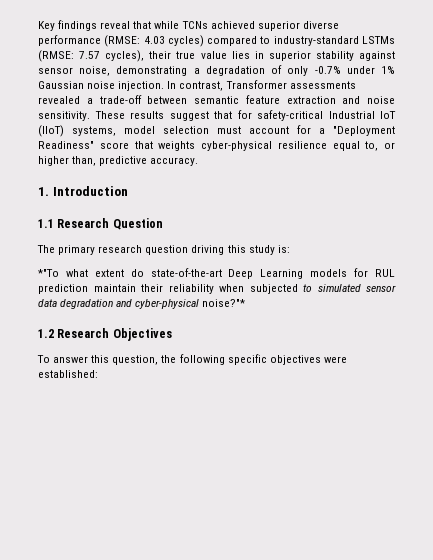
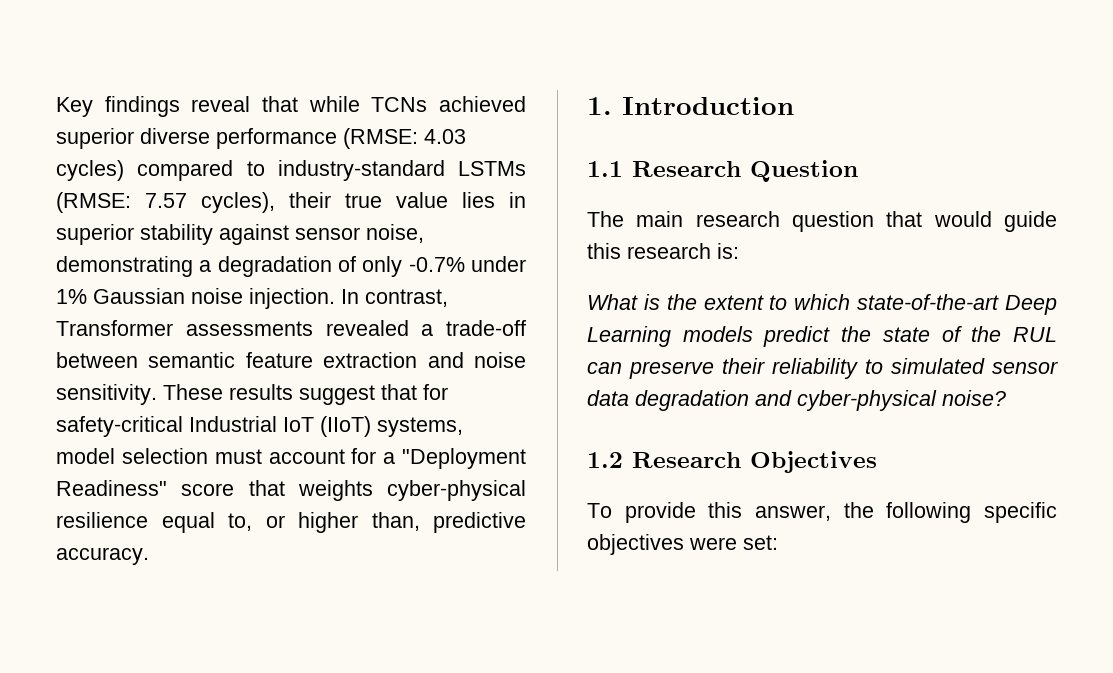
[58,245,96,255] primary -> [636,211,684,227] main
[191,245,290,255] [38,268,396,279] [38,284,298,294] driving this study is: // *"To what extent do state-of-the-art Deep Learning models for RUL prediction maintain their reliability when subjected -> [886,211,1057,232] [587,243,739,259] [587,294,1057,315] [587,326,1057,347] [587,358,858,379] that would guide this research is: // What is the extent to which state-of-the-art Deep Learning models predict the state of the RUL can preserve their reliability
[202,299,246,307] noise?"* -> [942,390,1006,406] noise?
[53,355,159,365] answer this question, -> [624,502,831,523] provide this answer,
[38,370,98,378] established: -> [743,535,778,550] set:

